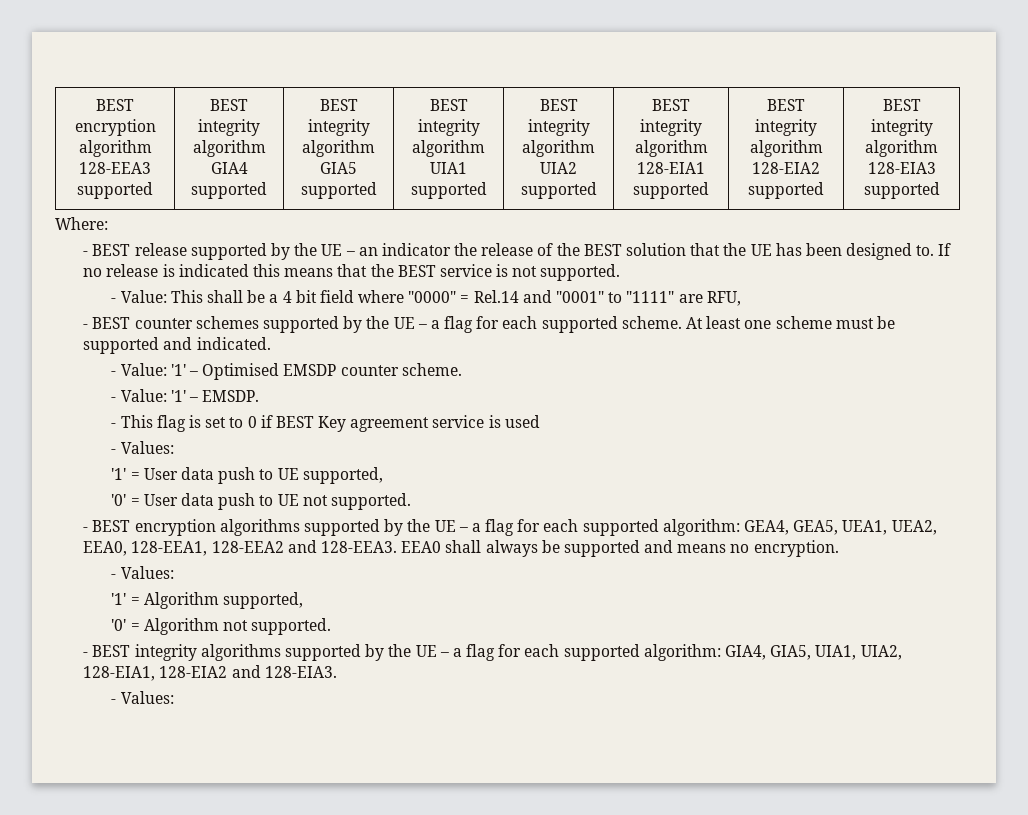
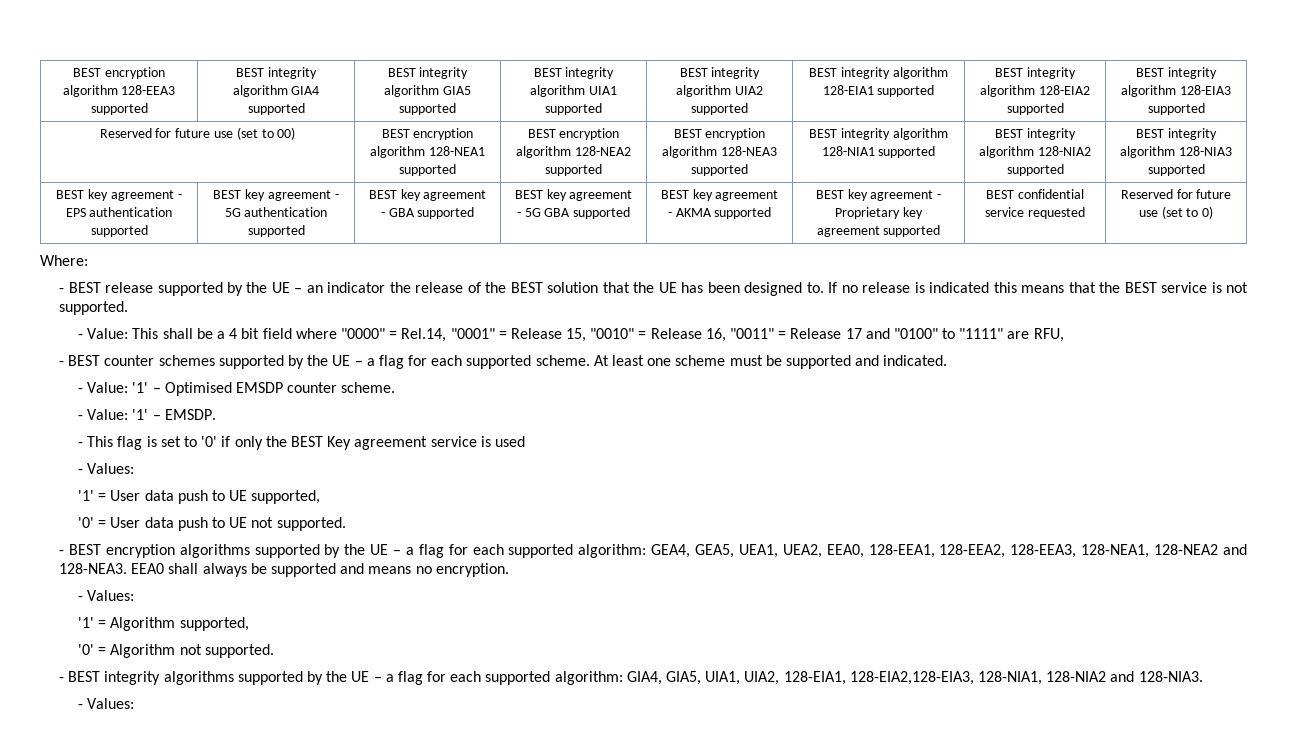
(940, 190) none -> [99,127,296,140] [381,128,474,140] [370,146,485,158] [399,164,456,176] [527,128,620,140] [516,146,631,158] [545,164,602,176] [673,128,766,140] [662,146,777,158] [691,164,748,176] [809,128,948,140] [821,146,936,158] [995,128,1076,140] [979,146,1091,158] [1006,164,1064,176] [1136,128,1217,140] [1120,146,1232,158] [1147,164,1205,176] [56,189,182,201] [65,207,173,217] [90,225,148,237] [213,189,339,201] [224,207,328,217] [247,225,305,237] [368,189,487,201] [380,207,475,219] [514,189,633,201] [516,207,631,219] [660,189,779,201] [667,207,772,219] [815,189,942,201] [835,207,923,219] [816,225,941,237] [986,189,1084,199] [985,207,1085,219] [1120,189,1232,199] [1138,206,1214,219] // Reserved for future use (set to 00) | BEST encryption algorithm 128-NEA1 supported | BEST encryption algorithm 128-NEA2 supported | BEST encryption algorithm 128-NEA3 supported | BEST integrity algorithm 128-NIA1 supported | BEST integrity algorithm 128-NIA2 supported | BEST integrity algorithm 128-NIA3 supported // BEST key agreement - EPS authentication supported | BEST key agreement - 5G authentication supported | BEST key agreement - GBA supported | BEST key agreement - 5G GBA supported | BEST key agreement - AKMA supported | BEST key agreement - Proprietary key agreement supported | BEST confidential service requested | Reserved for future use (set to 0)
[473,290,605,303] Rel.14 and "0001" -> [401,328,938,342] Rel.14, "0001" = Release 15, "0010" = Release 16, "0011" = Release 17 and "0100"
[247,415,273,428] 0 if -> [201,436,287,450] '0' if only the
[211,540,397,553] 128-EEA2 and 128-EEA3. -> [939,544,1248,558] [59,563,128,574] 128-EEA2, 128-EEA3, 128-NEA1, 128-NEA2 and 128-NEA3.
[159,665,337,678] 128-EIA2 and 128-EIA3. -> [849,671,1203,685] 128-EIA2,128-EIA3, 128-NIA1, 128-NIA2 and 128-NIA3.

